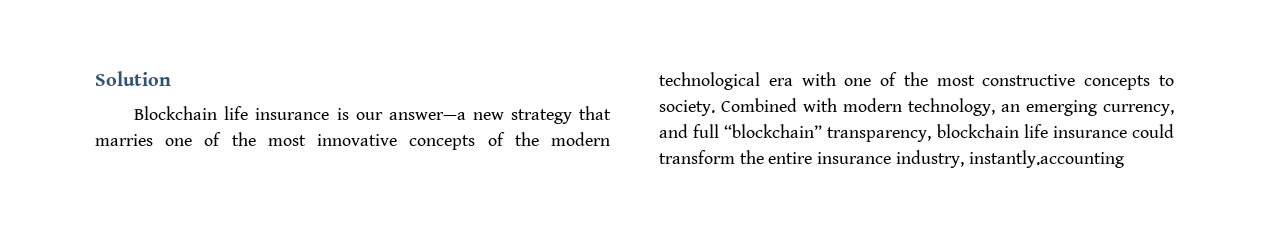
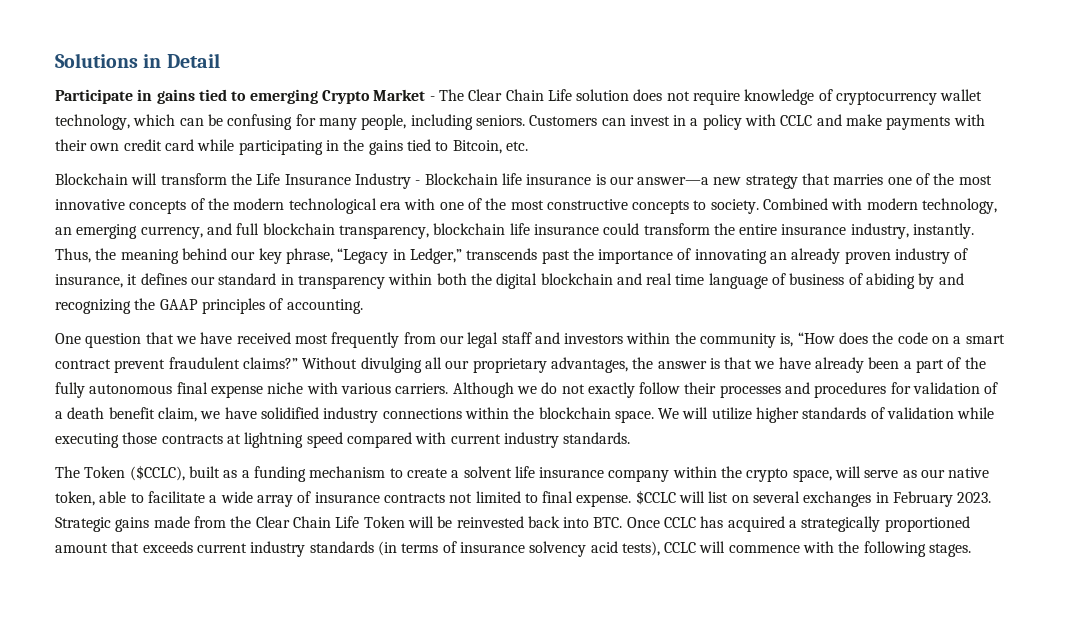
[95,71,171,86] Solution // -> [55,53,220,68] [55,89,983,105] [55,114,985,130] [55,139,528,155] [55,173,421,189] Solutions in Detail // Participate in gains tied to emerging Crypto Market - The Clear Chain Life solution does not require knowledge of cryptocurrency wallet technology, which can be confusing for many people, including seniors. Customers can invest in a policy with CCLC and make payments with their own credit card while participating in the gains tied to Bitcoin, etc. // Blockchain will transform the Life Insurance Industry -
[724,124,823,138] “blockchain” -> [262,223,335,235] blockchain
[968,150,1124,168] instantly.accounting -> [913,223,975,239] [55,248,969,264] [55,273,964,289] [55,298,363,314] [55,332,1005,348] [55,357,986,373] [55,382,999,398] [55,407,995,423] [55,432,631,448] [55,465,990,482] [55,490,992,507] [55,516,970,532] [55,541,972,557] instantly. Thus, the meaning behind our key phrase, “Legacy in Ledger,” transcends past the importance of innovating an already proven industry of insurance, it defines our standard in transparency within both the digital blockchain and real time language of business of abiding by and recognizing the GAAP principles of accounting. // One question that we have received most frequently from our legal staff and investors within the community is, “How does the code on a smart contract prevent fraudulent claims?” Without divulging all our proprietary advantages, the answer is that we have already been a part of the fully autonomous final expense niche with various carriers. Although we do not exactly follow their processes and procedures for validation of a death benefit claim, we have solidified industry connections within the blockchain space. We will utilize higher standards of validation while executing those contracts at lightning speed compared with current industry standards. // The Token ($CCLC), built as a funding mechanism to create a solvent life insurance company within the crypto space, will serve as our native token, able to facilitate a wide array of insurance contracts not limited to final expense. $CCLC will list on several exchanges in February 2023. Strategic gains made from the Clear Chain Life Token will be reinvested back into BTC. Once CCLC has acquired a strategically proportioned amount that exceeds current industry standards (in terms of insurance solvency acid tests), CCLC will commence with the following stages.

